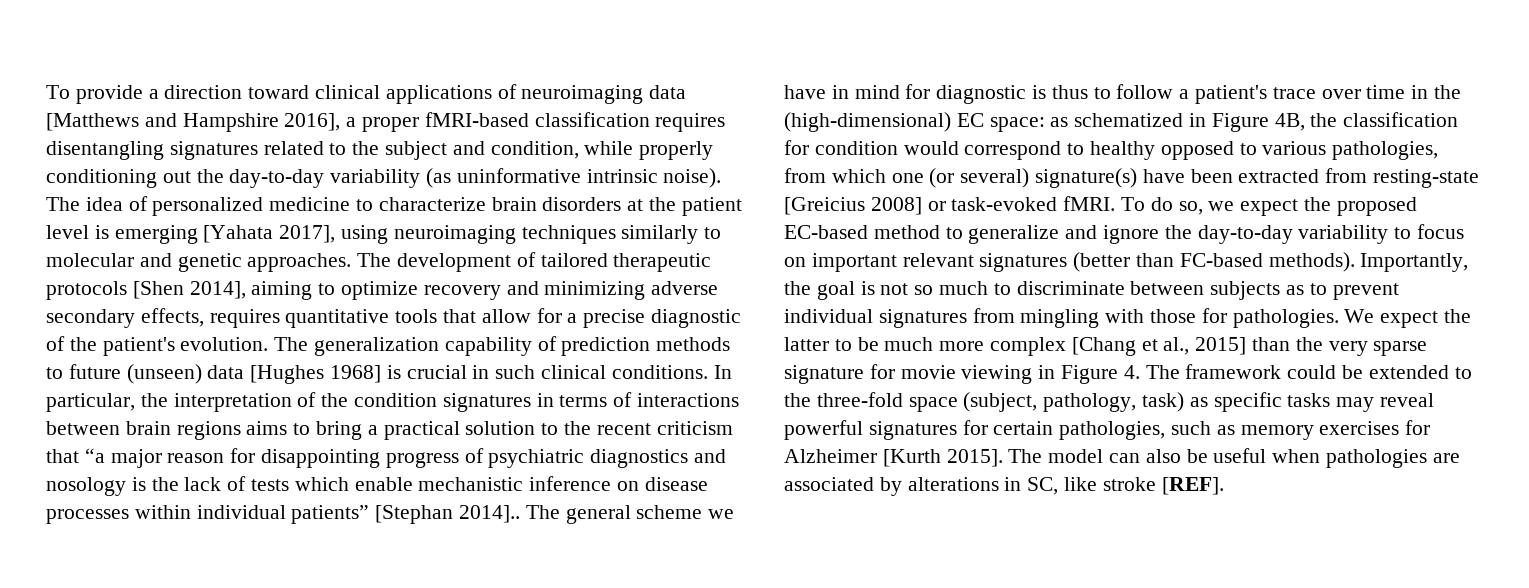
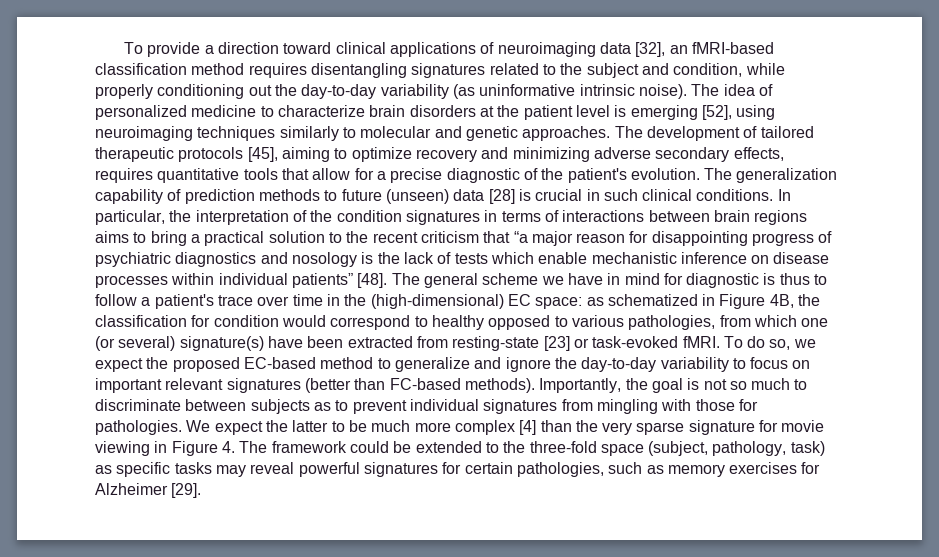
[46,113,420,132] [Matthews and Hampshire 2016], a proper -> [635,42,688,57] [32], an
(650, 119) none -> [191,63,245,75] method
[203,225,336,243] [Yahata 2017], -> [701,105,732,120] [52],
[132,281,246,299] [Shen 2014], -> [247,147,278,162] [45],
[250,365,382,384] [Hughes 1968] -> [488,189,515,204] [28]
[375,505,521,524] [Stephan 2014].. -> [357,273,388,288] [48].
[784,197,922,215] [Greicius 2008] -> [543,336,570,351] [23]
[1071,337,1247,356] [Chang et al., 2015] -> [519,420,537,435] [4]
[882,448,1460,468] [784,477,1224,496] [Kurth 2015]. The model can also be useful when pathologies are associated by alterations in SC, like stroke [REF]. -> [171,483,202,498] [29].

